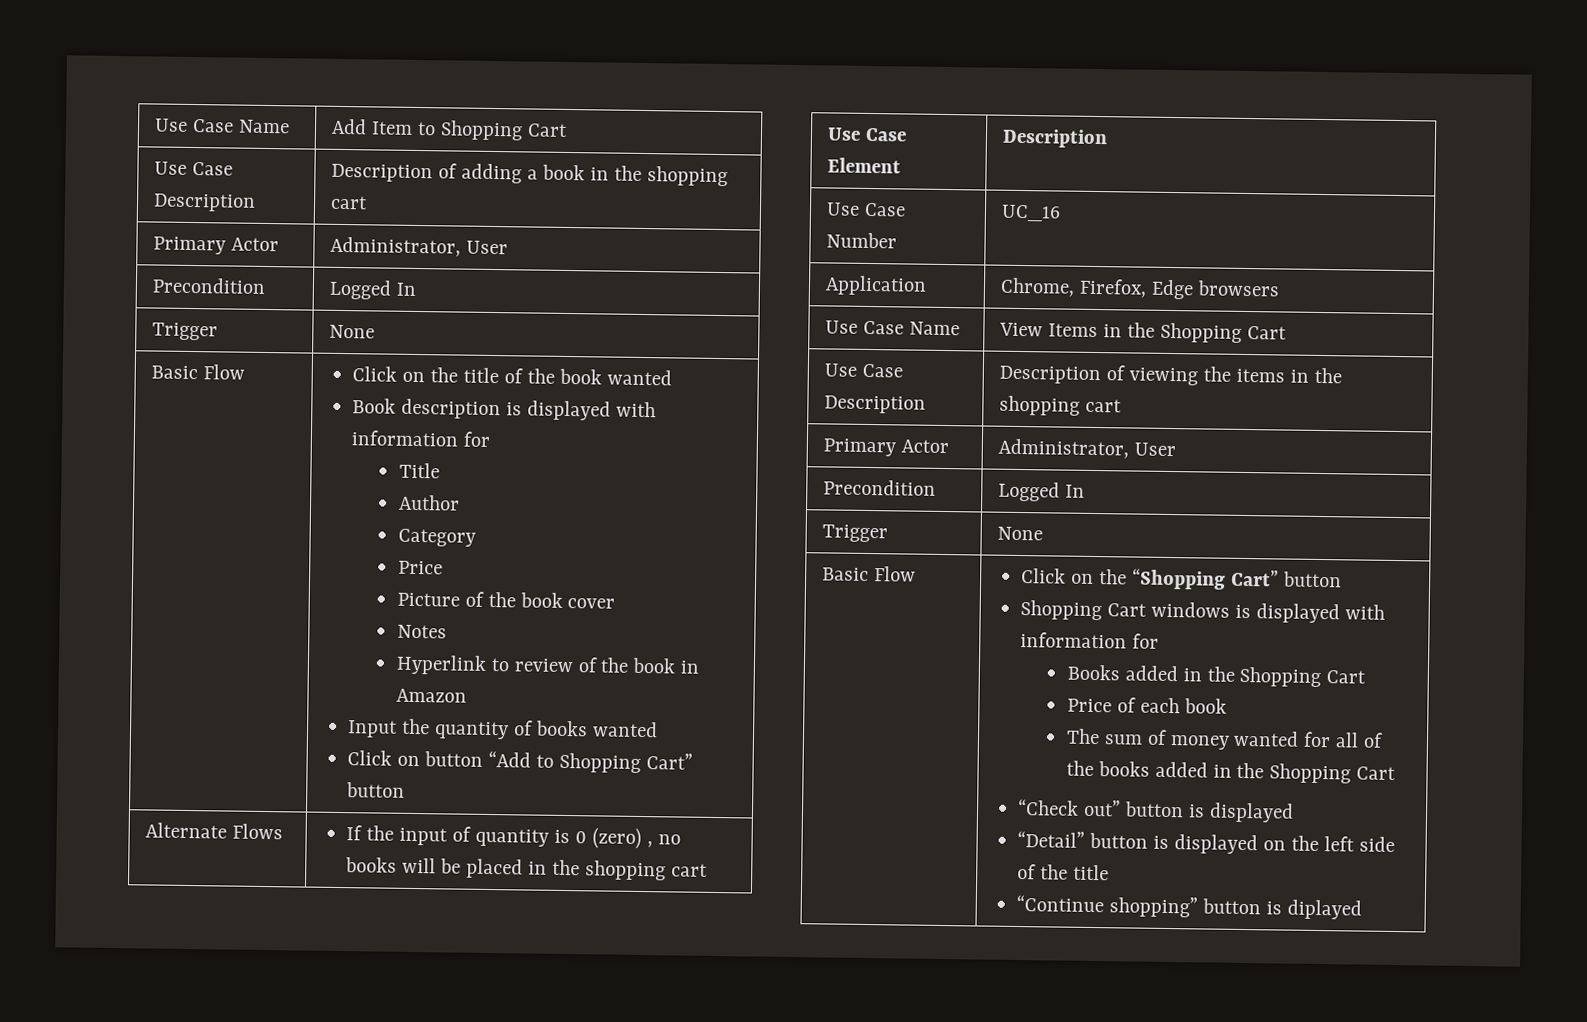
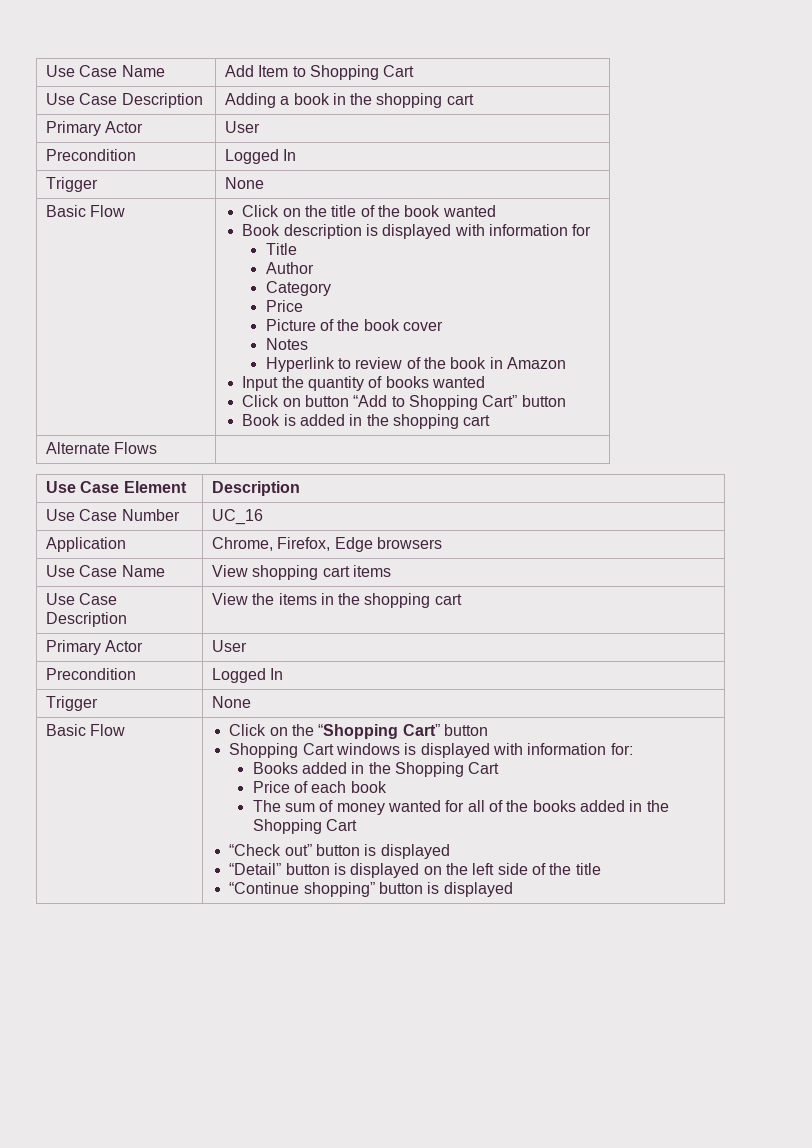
[331,163,523,184] Description of adding -> [224,93,276,108] Adding
[330,236,462,257] Administrator, -> (144, 127) none
[145,822,284,840] [346,825,681,850] [345,857,708,881] // Alternate Flows | If the input of quantity is 0 (zero) , no books will be placed in the shopping cart -> [242,414,491,429] [45,442,158,454] // Book is added in the shopping cart // Alternate Flows |
[1048,322,1287,343] [824,363,904,378] [824,395,927,414] [999,365,1199,386] Items in the Shopping Cart // Use Case Description | Description of viewing -> [252,565,391,580] [45,593,118,605] [45,612,127,627] [211,593,248,605] shopping cart items // Use Case Description | View
[998,438,1130,459] Administrator, -> (144, 646) none
[1132,633,1160,649] for -> [610,743,633,755] for:
[1287,899,1363,920] diplayed -> [443,882,513,897] displayed

